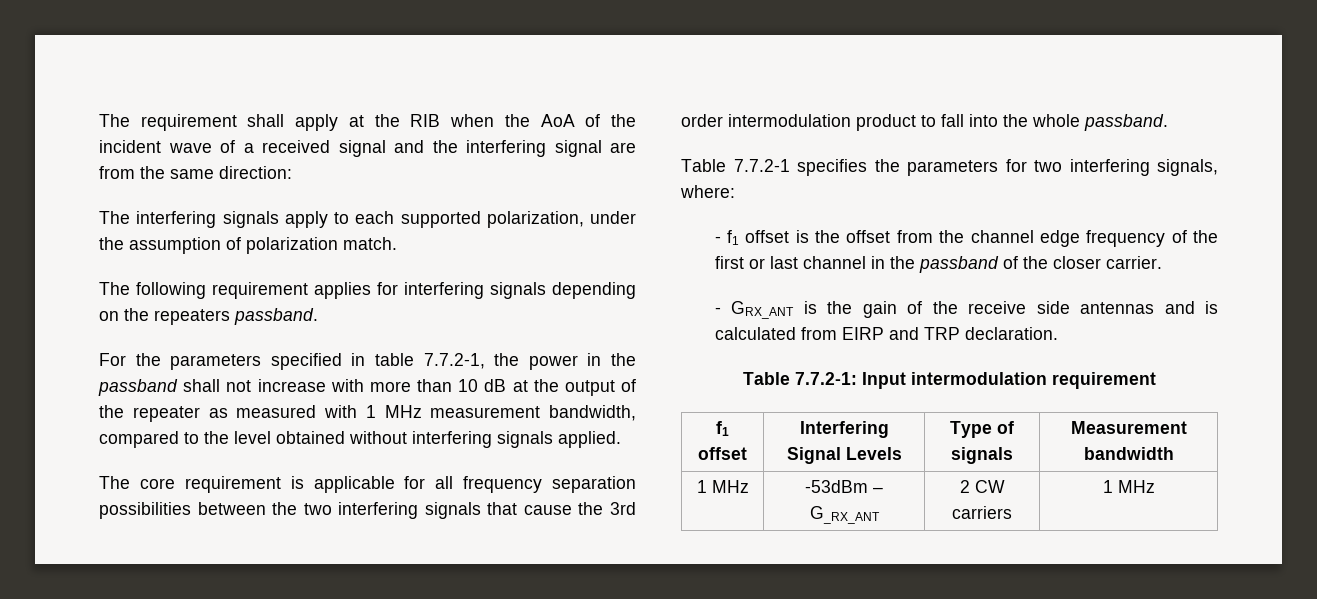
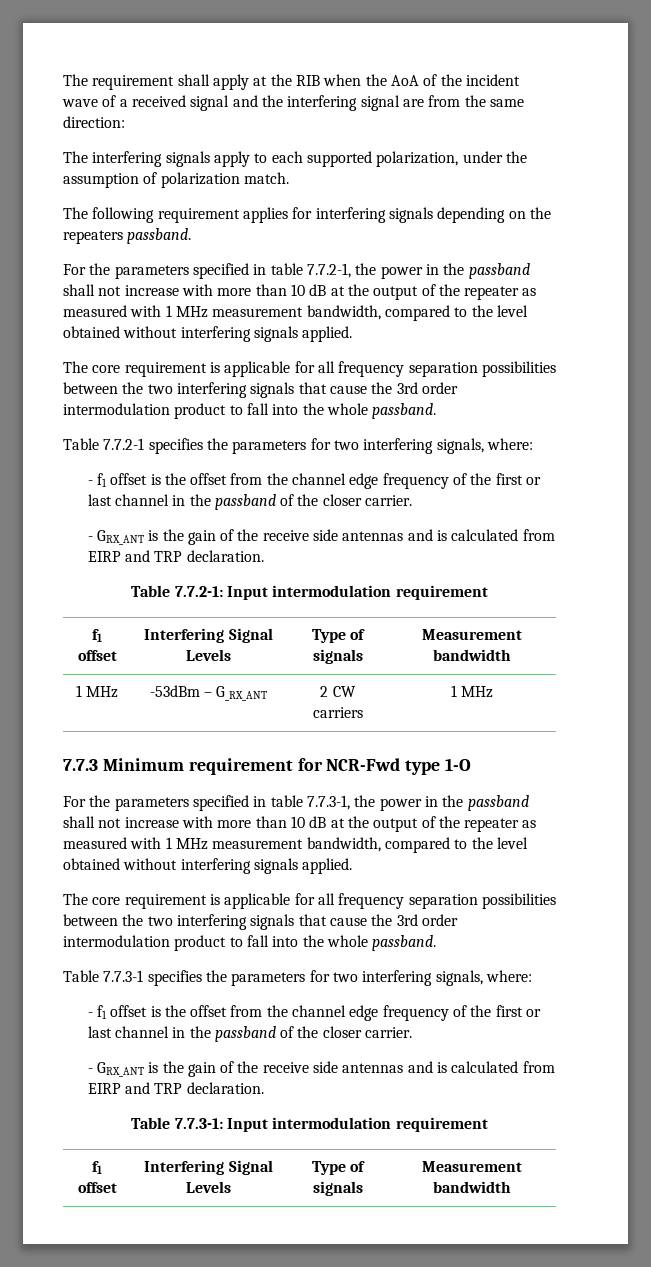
(1155, 486) none -> [63,758,472,775] [63,795,529,811] [63,816,537,832] [63,837,528,853] [63,858,353,874] [63,893,556,909] [63,914,458,930] [63,935,437,951] [63,970,532,986] [87,1005,542,1021] [87,1026,413,1042] [87,1061,555,1077] [87,1082,264,1094] [131,1117,488,1132] [92,1161,102,1174] [77,1182,117,1193] [144,1160,273,1175] [186,1181,231,1193] [311,1161,366,1175] [312,1181,363,1196] [422,1161,522,1172] [433,1181,511,1193] // 7.7.3 Minimum requirement for NCR-Fwd type 1-O // For the parameters specified in table 7.7.3-1, the power in the passband shall not increase with more than 10 dB at the output of the repeater as measured with 1 MHz measurement bandwidth, compared to the level obtained without interfering signals applied. // The core requirement is applicable for all frequency separation possibilities between the two interfering signals that cause the 3rd order intermodulation product to fall into the whole passband. // Table 7.7.3-1 specifies the parameters for two interfering signals, where: // - f1 offset is the offset from the channel edge frequency of the first or last channel in the passband of the closer carrier. // - GRX_ANT is the gain of the receive side antennas and is calculated from EIRP and TRP declaration. // Table 7.7.3-1: Input intermodulation requirement // f1 offset | Interfering Signal Levels | Type of signals | Measurement bandwidth

